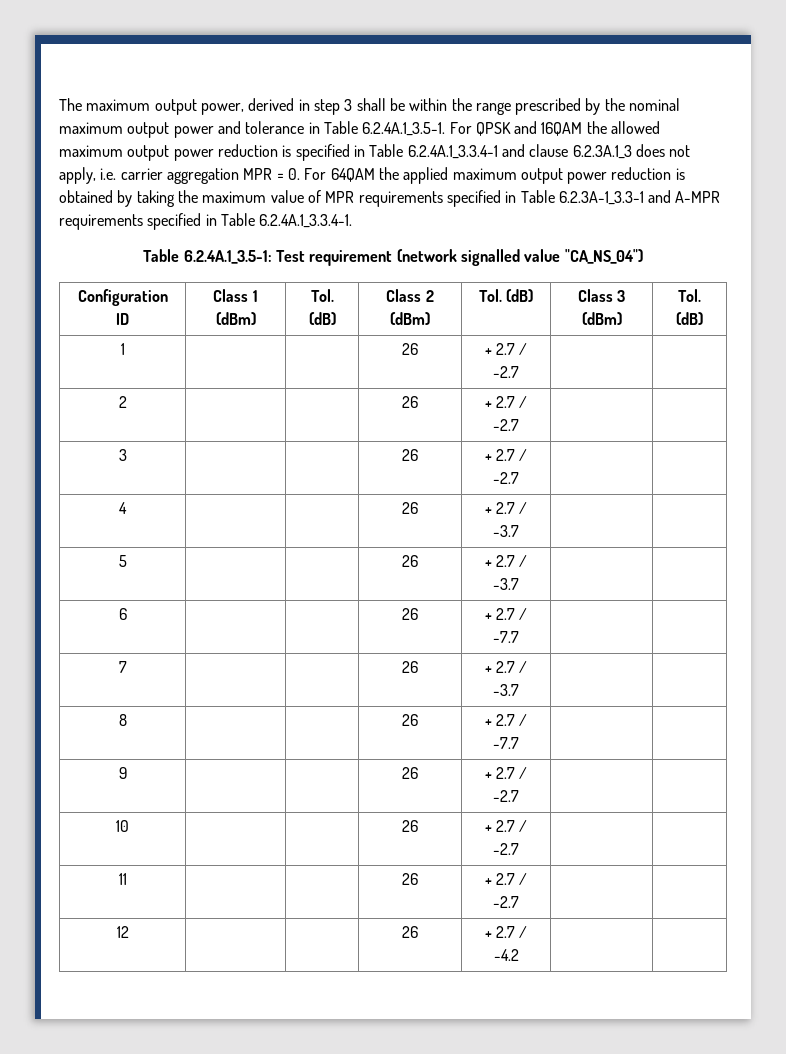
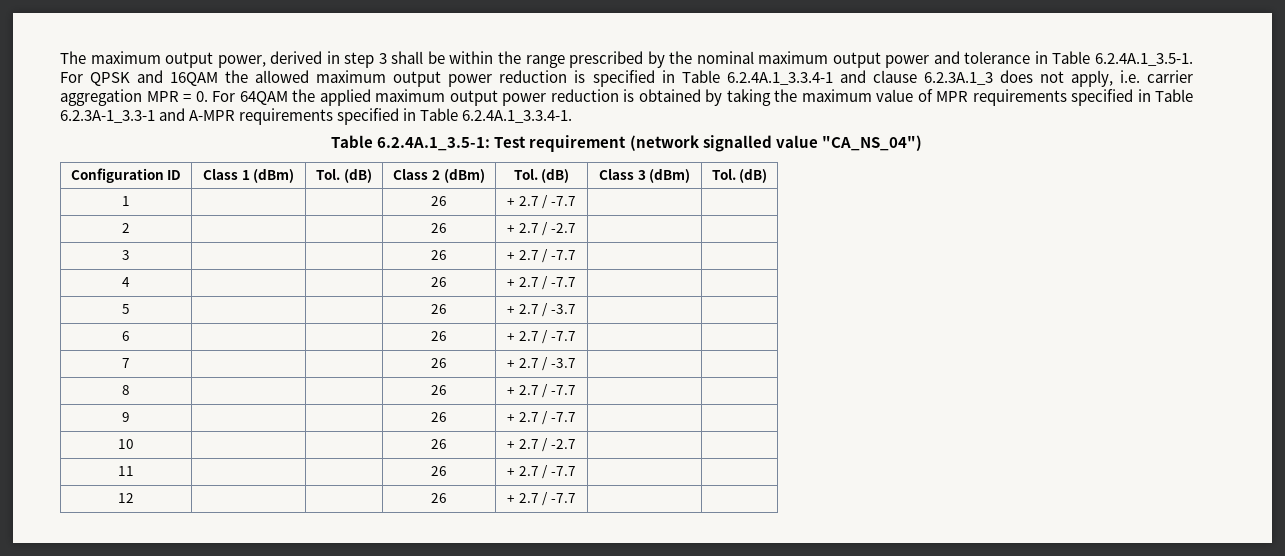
[493,366,519,378] -2.7 -> [550,196,576,206] -7.7
[493,472,519,484] -2.7 -> [550,250,576,260] -7.7
[493,525,519,537] -3.7 -> [550,277,576,287] -7.7
[493,790,519,802] -2.7 -> [550,412,576,422] -7.7
[493,896,519,908] -2.7 -> [550,466,576,476] -7.7
[493,949,519,961] -4.2 -> [550,493,576,503] -7.7

